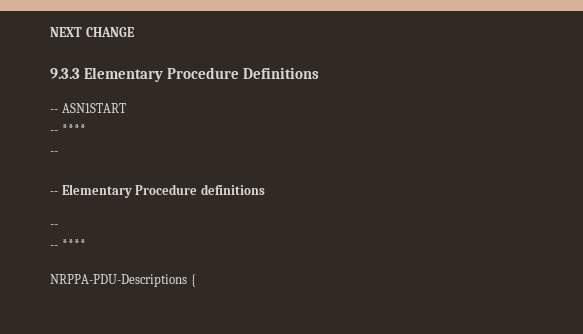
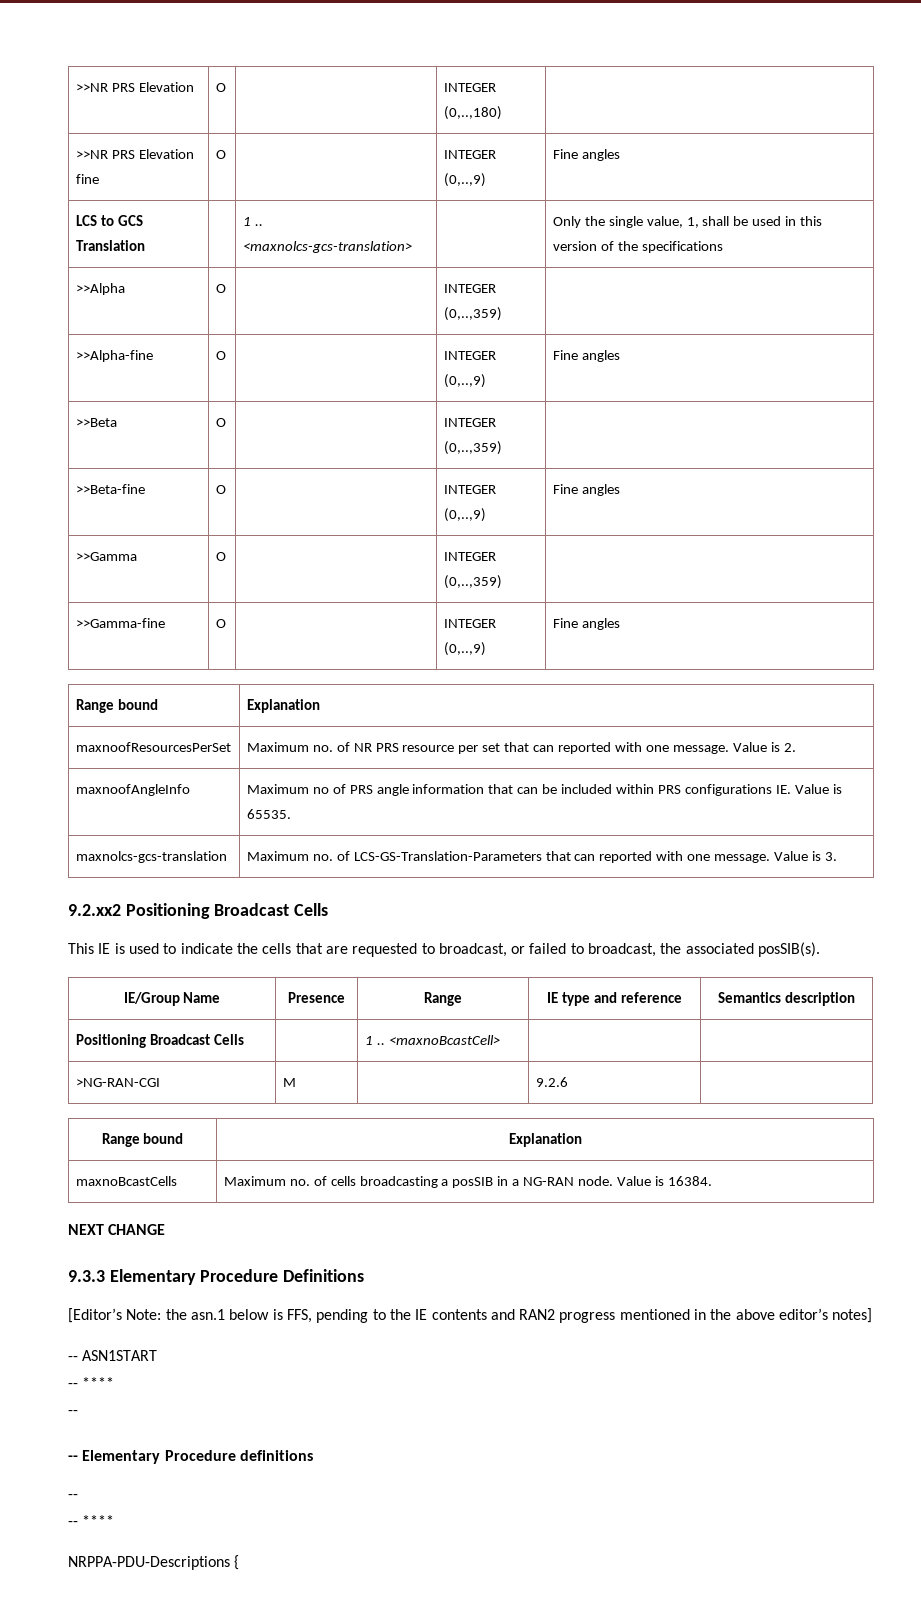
(50, 32) none -> [75,82,194,92] [215,83,226,92] [443,83,496,92] [443,106,502,120] [75,149,194,159] [75,174,99,184] [215,150,226,159] [443,150,496,159] [443,173,486,187] [552,149,620,161] [75,215,143,226] [75,240,145,251] [242,217,263,226] [242,241,412,253] [552,216,823,228] [552,241,723,253] [75,283,125,295] [215,284,226,293] [443,284,496,293] [443,307,502,321] [75,350,153,362] [215,351,226,360] [443,351,496,360] [443,374,486,388] [552,350,620,362] [75,418,117,427] [215,418,226,427] [443,418,496,427] [443,441,502,455] [75,484,145,494] [215,485,226,494] [443,485,496,494] [443,508,486,522] [552,484,620,496] [75,552,137,561] [215,552,226,561] [443,552,496,561] [443,575,502,589] [75,618,165,628] [215,619,226,628] [443,619,496,628] [443,642,486,656] [552,618,620,630] [75,699,158,713] [246,699,320,713] [75,742,231,752] [246,742,796,754] [75,784,190,796] [246,784,842,796] [246,809,291,819] [75,851,227,863] [246,851,837,863] [68,903,329,919] [68,942,821,957] [123,992,221,1006] [288,992,345,1003] [424,992,462,1006] [547,992,682,1006] [718,992,855,1006] [75,1034,244,1048] [364,1035,500,1045] [75,1078,160,1087] [282,1078,296,1087] [535,1077,568,1087] [101,1133,184,1147] [508,1133,582,1147] [75,1176,177,1186] [223,1176,712,1188] >>NR PRS Elevation | O | | INTEGER (0,..,180) | // >>NR PRS Elevation fine | O | | INTEGER (0,..,9) | Fine angles // LCS to GCS Translation | | 1 .. <maxnolcs-gcs-translation> | | Only the single value, 1, shall be used in this version of the specifications // >>Alpha | O | | INTEGER (0,..,359) | // >>Alpha-fine | O | | INTEGER (0,..,9) | Fine angles // >>Beta | O | | INTEGER (0,..,359) | // >>Beta-fine | O | | INTEGER (0,..,9) | Fine angles // >>Gamma | O | | INTEGER (0,..,359) | // >>Gamma-fine | O | | INTEGER (0,..,9) | Fine angles // Range bound | Explanation // maxnoofResourcesPerSet | Maximum no. of NR PRS resource per set that can reported with one message. Value is 2. // maxnoofAngleInfo | Maximum no of PRS angle information that can be included within PRS configurations IE. Value is 65535. // maxnolcs-gcs-translation | Maximum no. of LCS-GS-Translation-Parameters that can reported with one message. Value is 3. // 9.2.xx2 Positioning Broadcast Cells // This IE is used to indicate the cells that are requested to broadcast, or failed to broadcast, the associated posSIB(s). // IE/Group Name | Presence | Range | IE type and reference | Semantics description // Positioning Broadcast Cells | | 1 .. <maxnoBcastCell> | | // >NG-RAN-CGI | M | | 9.2.6 | // Range bound | Explanation // maxnoBcastCells | Maximum no. of cells broadcasting a posSIB in a NG-RAN node. Value is 16384. //
(319, 73) none -> [68,1308,873,1323] // [Editor’s Note: the asn.1 below is FFS, pending to the IE contents and RAN2 progress mentioned in the above editor’s notes]

